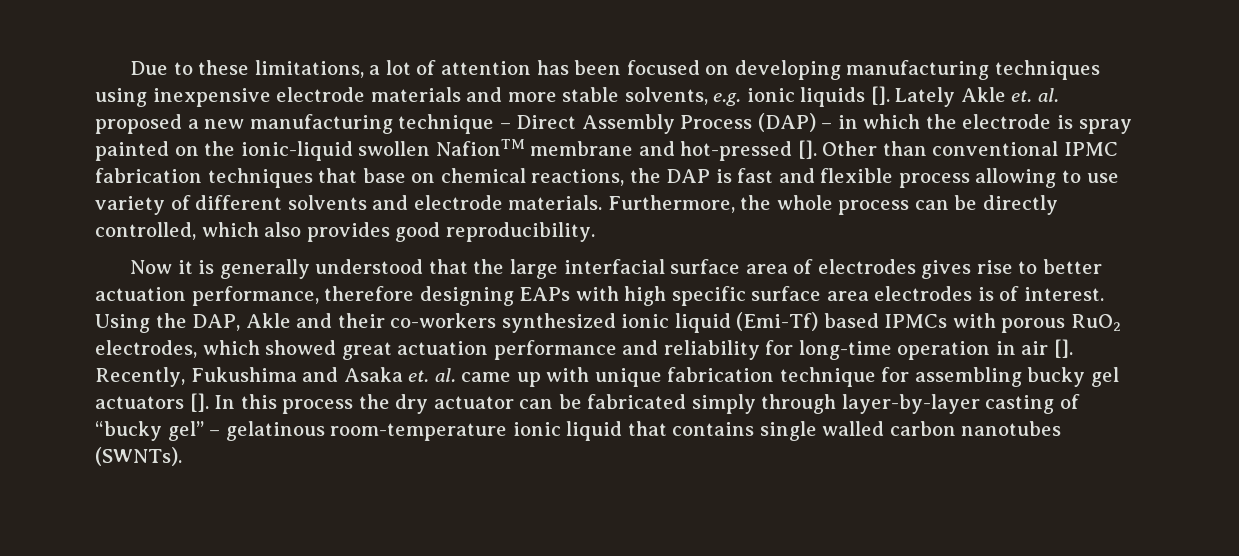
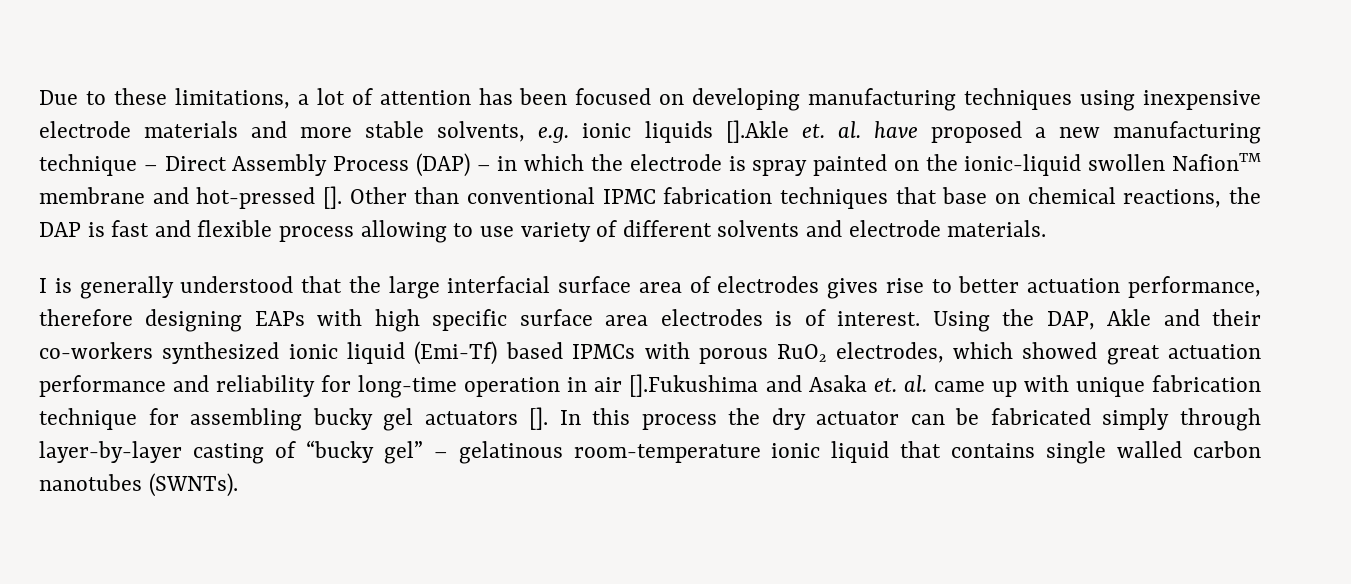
[870,86,1060,107] []. Lately Akle et. al. -> [725,120,918,143] [].Akle et. al. have
[607,195,1058,215] [95,222,595,242] [130,260,193,274] Furthermore, the whole process can be directly controlled, which also provides good reproducibility. // Now it -> [39,278,47,293] // I
[1053,339,1073,358] [95,367,297,387] []. Recently, Fukushima -> [629,374,759,397] [].Fukushima

